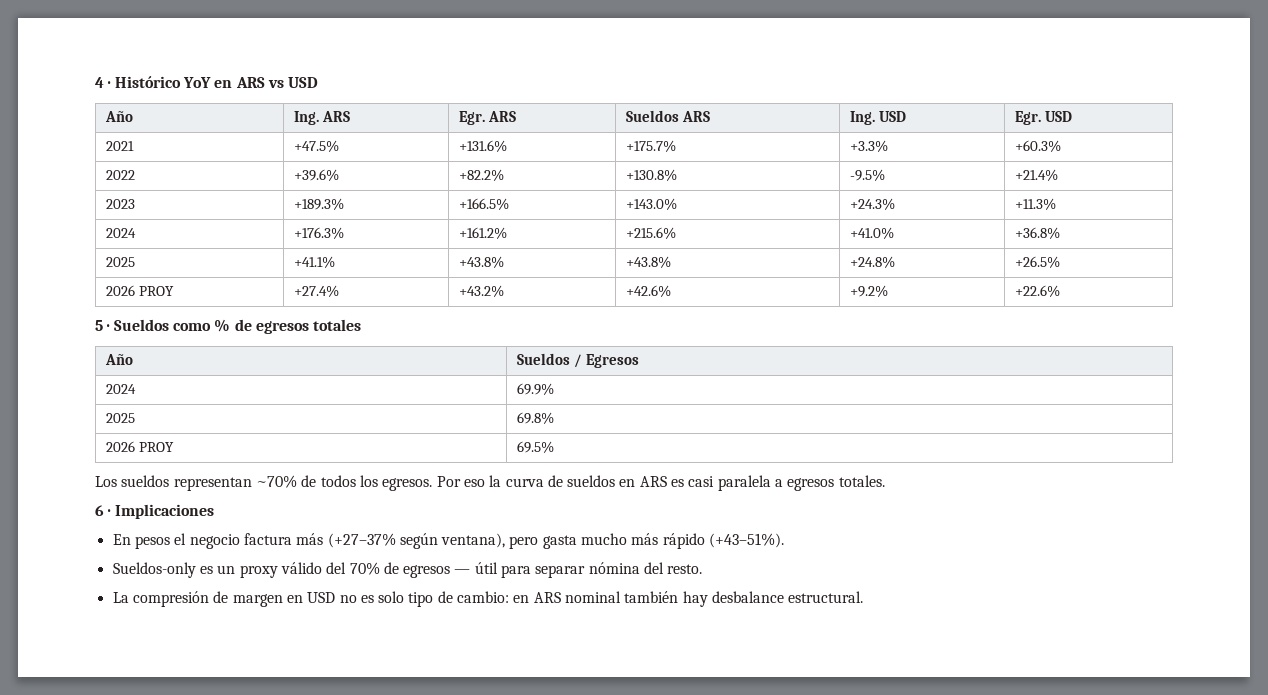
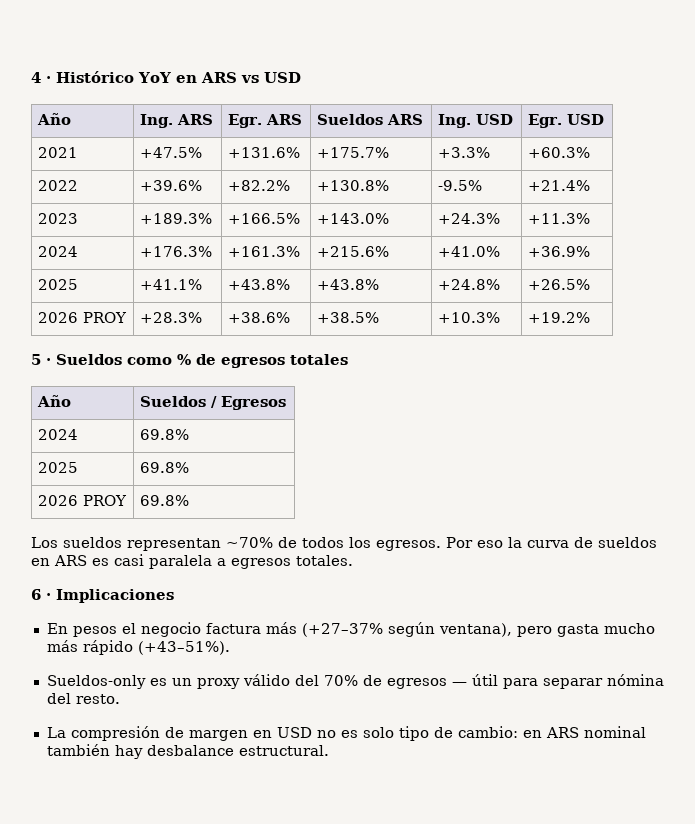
[458,227,507,239] +161.2% -> [227,246,300,257] +161.3%
[1014,227,1060,239] +36.8% -> [527,246,590,257] +36.9%
[293,285,339,297] [458,285,504,297] [625,285,671,297] [849,285,888,297] [1014,285,1060,297] +27.4% | +43.2% | +42.6% | +9.2% | +22.6% -> [139,312,202,323] [227,312,290,323] [316,312,379,323] [437,312,500,323] [527,312,590,323] +28.3% | +38.6% | +38.5% | +10.3% | +19.2%
[516,383,554,395] 69.9% -> [139,429,189,440] 69.8%
[516,441,554,453] 69.5% -> [139,495,189,506] 69.8%

